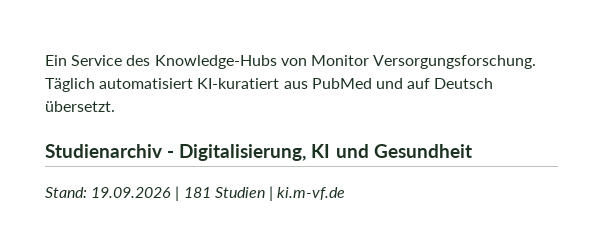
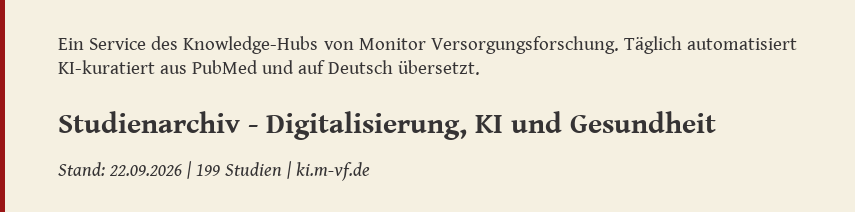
[91,186,211,201] 19.09.2026 | 181 -> [108,161,220,179] 22.09.2026 | 199

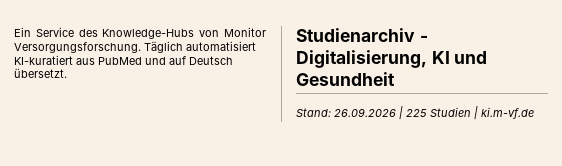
[108,161,220,179] 22.09.2026 | 199 -> [334,106,427,120] 26.09.2026 | 225

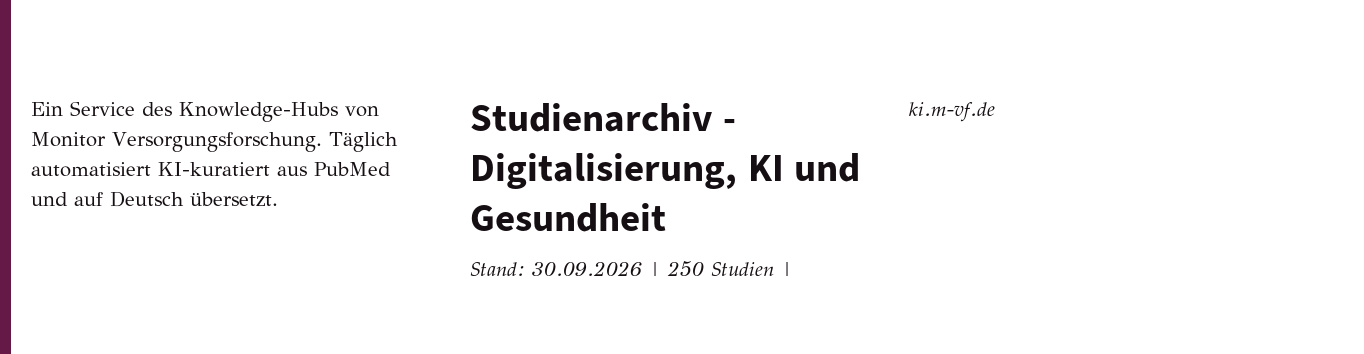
[334,106,427,120] 26.09.2026 | 225 -> [532,261,704,277] 30.09.2026 | 250

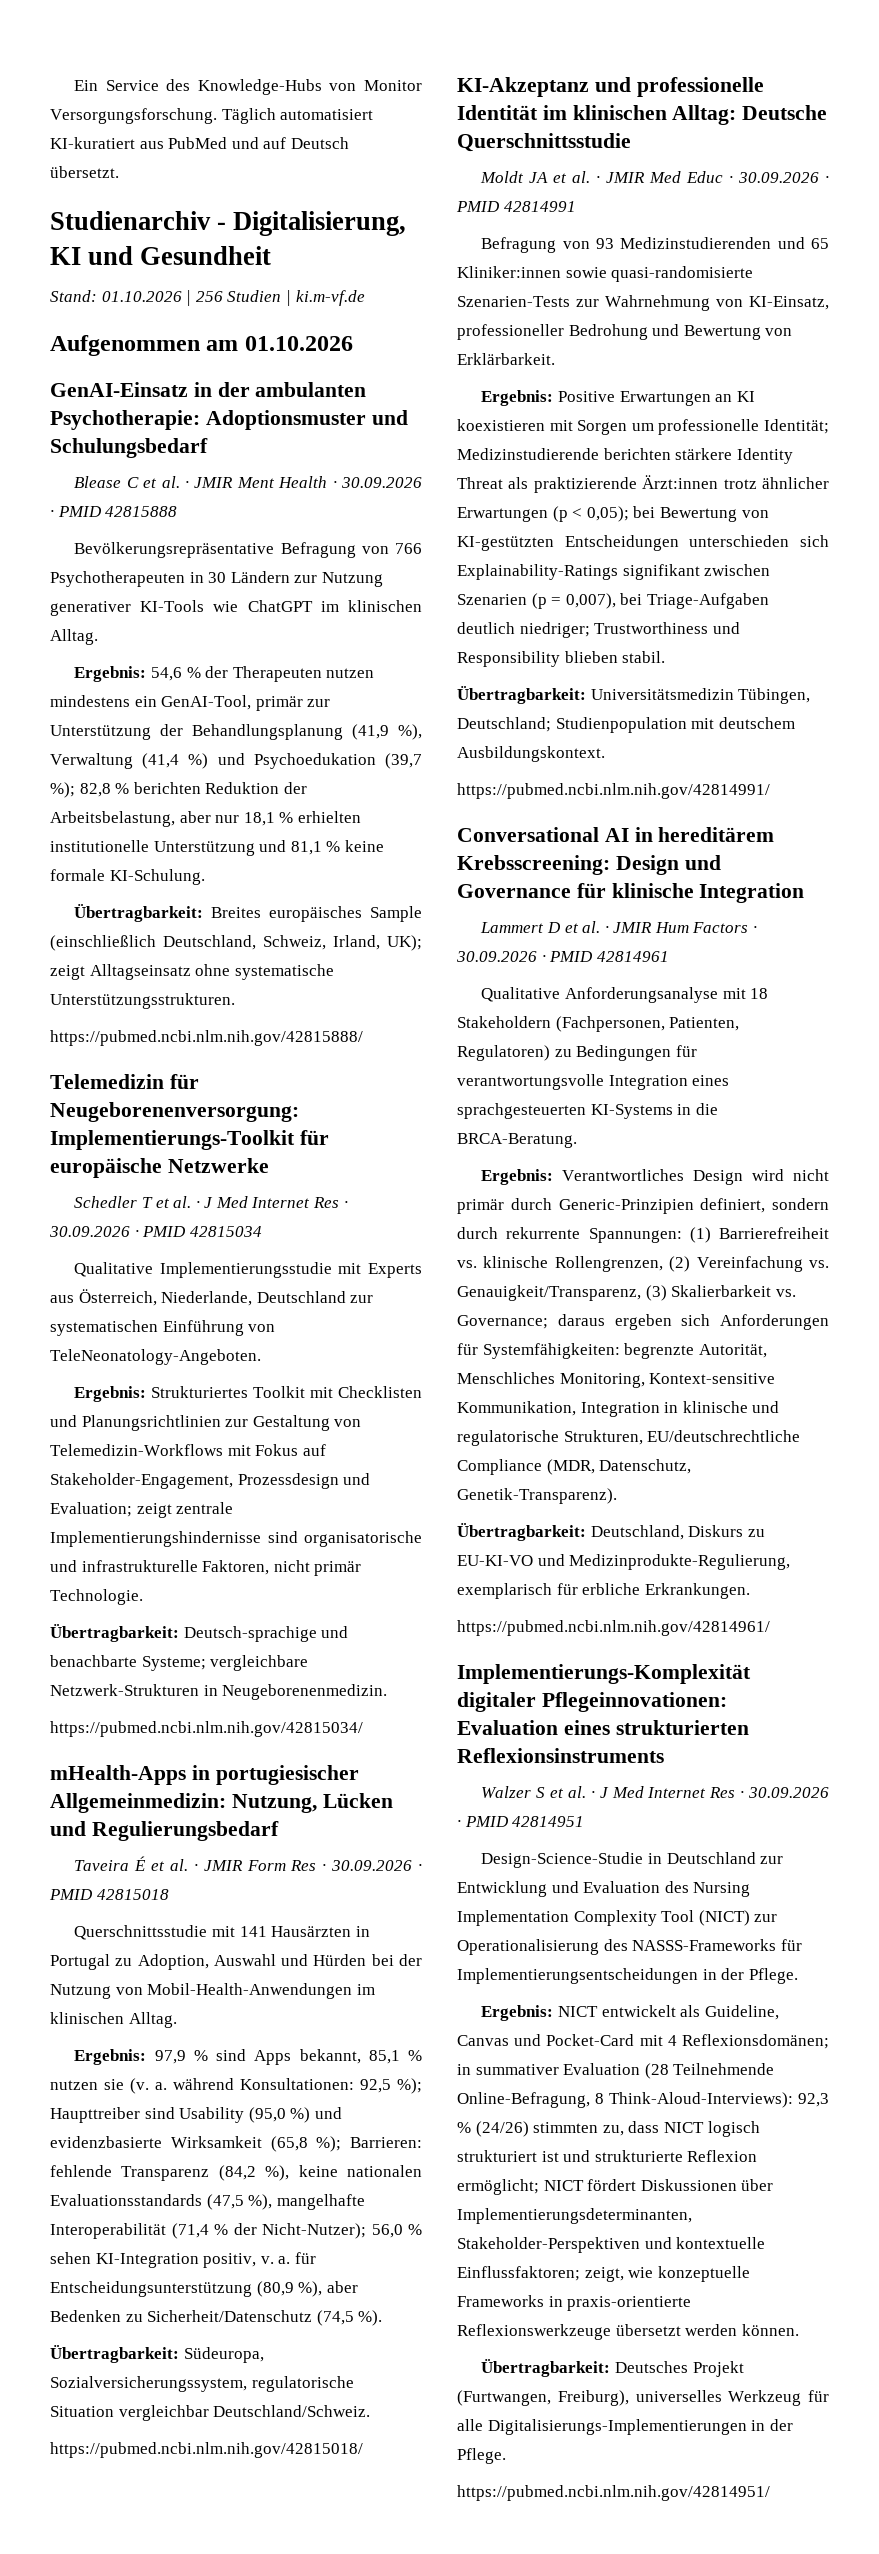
[532,261,704,277] 30.09.2026 | 250 -> [101,290,223,306] 01.10.2026 | 256
(995, 112) none -> [50,335,353,356] [50,382,367,397] [50,410,408,430] [50,438,208,458] [74,476,422,488] [50,506,178,517] [74,542,422,558] [50,571,383,587] [50,600,422,616] [50,629,98,645] [74,666,375,682] [50,695,331,711] [50,724,422,740] [50,753,422,769] [50,782,307,798] [50,811,361,827] [50,840,384,856] [50,869,205,885] [74,904,422,922] [50,935,422,951] [50,964,334,980] [50,993,235,1009] [50,1030,363,1046] [50,1074,199,1089] [50,1102,299,1122] [50,1130,329,1150] [50,1158,269,1178] [74,1196,348,1208] [49,1226,262,1237] [74,1262,422,1278] [50,1289,374,1306] [50,1320,276,1336] [50,1349,261,1365] [74,1386,422,1402] [50,1415,362,1431] [50,1444,326,1456] [50,1473,371,1489] [50,1502,234,1518] [50,1531,422,1547] [50,1560,362,1576] [50,1589,143,1605] [50,1624,349,1642] [50,1655,309,1671] [50,1684,388,1700] [50,1721,363,1737] [50,1765,359,1785] [50,1793,393,1813] [50,1821,279,1841] [74,1856,422,1871] [49,1889,169,1900] [74,1925,370,1940] [50,1954,422,1970] [50,1983,375,1999] [50,2012,177,2028] [74,2049,422,2065] [50,2078,422,2094] [50,2107,342,2123] [50,2136,422,2152] [50,2165,422,2181] [50,2194,365,2210] [50,2223,422,2239] [50,2252,316,2268] [50,2281,358,2297] [50,2310,383,2326] [50,2345,264,2363] [50,2376,354,2392] [50,2405,371,2421] [50,2442,363,2458] [457,77,764,97] [457,105,828,125] [457,133,631,152] [480,171,829,183] [456,201,576,212] [481,237,829,253] [457,266,754,282] [457,295,829,311] [457,324,793,340] [457,353,555,365] [481,390,755,406] [457,419,829,435] [457,448,793,464] [457,475,829,493] [457,506,769,522] [457,535,829,551] [457,564,771,580] [457,593,769,609] [457,622,740,638] [457,651,666,667] [457,686,811,704] [457,717,795,733] [457,746,605,762] [457,783,770,799] [457,827,775,842] [457,855,721,875] [457,883,805,903] [480,921,758,933] [456,951,669,962] [481,987,769,1003] [457,1016,740,1032] [457,1045,697,1061] [457,1074,730,1090] [457,1103,718,1119] [457,1133,577,1148] [481,1169,829,1185] [457,1198,829,1214] [457,1227,829,1243] [457,1256,829,1272] [457,1285,796,1301] [457,1314,829,1330] [457,1343,767,1359] [457,1372,776,1388] [457,1401,780,1417] [457,1430,801,1446] [457,1459,692,1475] [457,1488,617,1504] [457,1523,765,1541] [457,1554,791,1570] [457,1583,750,1599] [457,1620,770,1636] [457,1664,751,1684] [457,1692,727,1712] [457,1720,749,1735] [457,1748,664,1763] [481,1786,829,1798] [457,1816,585,1827] [481,1852,784,1868] [457,1881,751,1897] [457,1910,778,1926] [457,1939,802,1955] [457,1968,798,1984] [481,2005,779,2021] [457,2034,829,2049] [457,2063,775,2079] [457,2092,829,2108] [457,2121,760,2137] [457,2150,758,2162] [457,2179,774,2195] [457,2208,692,2224] [457,2237,766,2253] [457,2266,750,2282] [457,2295,692,2311] [457,2324,799,2340] [481,2359,744,2377] [457,2390,829,2406] [457,2419,793,2435] [457,2448,506,2464] [457,2485,770,2501] // Aufgenommen am 01.10.2026 // GenAI-Einsatz in der ambulanten Psychotherapie: Adoptionsmuster und Schulungsbedarf // Blease C et al. · JMIR Ment Health · 30.09.2026 · PMID 42815888 // Bevölkerungsrepräsentative Befragung von 766 Psychotherapeuten in 30 Ländern zur Nutzung generativer KI-Tools wie ChatGPT im klinischen Alltag. // Ergebnis: 54,6 % der Therapeuten nutzen mindestens ein GenAI-Tool, primär zur Unterstützung der Behandlungsplanung (41,9 %), Verwaltung (41,4 %) und Psychoedukation (39,7 %); 82,8 % berichten Reduktion der Arbeitsbelastung, aber nur 18,1 % erhielten institutionelle Unterstützung und 81,1 % keine formale KI-Schulung. // Übertragbarkeit: Breites europäisches Sample (einschließlich Deutschland, Schweiz, Irland, UK); zeigt Alltagseinsatz ohne systematische Unterstützungsstrukturen. // https://pubmed.ncbi.nlm.nih.gov/42815888/ // Telemedizin für Neugeborenenversorgung: Implementierungs-Toolkit für europäische Netzwerke // Schedler T et al. · J Med Internet Res · 30.09.2026 · PMID 42815034 // Qualitative Implementierungsstudie mit Experts aus Österreich, Niederlande, Deutschland zur systematischen Einführung von TeleNeonatology-Angeboten. // Ergebnis: Strukturiertes Toolkit mit Checklisten und Planungsrichtlinien zur Gestaltung von Telemedizin-Workflows mit Fokus auf Stakeholder-Engagement, Prozessdesign und Evaluation; zeigt zentrale Implementierungshindernisse sind organisatorische und infrastrukturelle Faktoren, nicht primär Technologie. // Übertragbarkeit: Deutsch-sprachige und benachbarte Systeme; vergleichbare Netzwerk-Strukturen in Neugeborenenmedizin. // https://pubmed.ncbi.nlm.nih.gov/42815034/ // mHealth-Apps in portugiesischer Allgemeinmedizin: Nutzung, Lücken und Regulierungsbedarf // Taveira É et al. · JMIR Form Res · 30.09.2026 · PMID 42815018 // Querschnittsstudie mit 141 Hausärzten in Portugal zu Adoption, Auswahl und Hürden bei der Nutzung von Mobil-Health-Anwendungen im klinischen Alltag. // Ergebnis: 97,9 % sind Apps bekannt, 85,1 % nutzen sie (v. a. während Konsultationen: 92,5 %); Haupttreiber sind Usability (95,0 %) und evidenzbasierte Wirksamkeit (65,8 %); Barrieren: fehlende Transparenz (84,2 %), keine nationalen Evaluationsstandards (47,5 %), mangelhafte Interoperabilität (71,4 % der Nicht-Nutzer); 56,0 % sehen KI-Integration positiv, v. a. für Entscheidungsunterstützung (80,9 %), aber Bedenken zu Sicherheit/Datenschutz (74,5 %). // Übertragbarkeit: Südeuropa, Sozialversicherungssystem, regulatorische Situation vergleichbar Deutschland/Schweiz. // https://pubmed.ncbi.nlm.nih.gov/42815018/ // KI-Akzeptanz und professionelle Identität im klinischen Alltag: Deutsche Querschnittsstudie // Moldt JA et al. · JMIR Med Educ · 30.09.2026 · PMID 42814991 // Befragung von 93 Medizinstudierenden und 65 Kliniker:innen sowie quasi-randomisierte Szenarien-Tests zur Wahrnehmung von KI-Einsatz, professioneller Bedrohung und Bewertung von Erklärbarkeit. // Ergebnis: Positive Erwartungen an KI koexistieren mit Sorgen um professionelle Identität; Medizinstudierende berichten stärkere Identity Threat als praktizierende Ärzt:innen trotz ähnlicher Erwartungen (p < 0,05); bei Bewertung von KI-gestützten Entscheidungen unterschieden sich Explainability-Ratings signifikant zwischen Szenarien (p = 0,007), bei Triage-Aufgaben deutlich niedriger; Trustworthiness und Responsibility blieben stabil. // Übertragbarkeit: Universitätsmedizin Tübingen, Deutschland; Studienpopulation mit deutschem Ausbildungskontext. // https://pubmed.ncbi.nlm.nih.gov/42814991/ // Conversational AI in hereditärem Krebsscreening: Design und Governance für klinische Integration // Lammert D et al. · JMIR Hum Factors · 30.09.2026 · PMID 42814961 // Qualitative Anforderungsanalyse mit 18 Stakeholdern (Fachpersonen, Patienten, Regulatoren) zu Bedingungen für verantwortungsvolle Integration eines sprachgesteuerten KI-Systems in die BRCA-Beratung. // Ergebnis: Verantwortliches Design wird nicht primär durch Generic-Prinzipien definiert, sondern durch rekurrente Spannungen: (1) Barrierefreiheit vs. klinische Rollengrenzen, (2) Vereinfachung vs. Genauigkeit/Transparenz, (3) Skalierbarkeit vs. Governance; daraus ergeben sich Anforderungen für Systemfähigkeiten: begrenzte Autorität, Menschliches Monitoring, Kontext-sensitive Kommunikation, Integration in klinische und regulatorische Strukturen, EU/deutschrechtliche Compliance (MDR, Datenschutz, Genetik-Transparenz). // Übertragbarkeit: Deutschland, Diskurs zu EU-KI-VO und Medizinprodukte-Regulierung, exemplarisch für erbliche Erkrankungen. // https://pubmed.ncbi.nlm.nih.gov/42814961/ // Implementierungs-Komplexität digitaler Pflegeinnovationen: Evaluation eines strukturierten Reflexionsinstruments // Walzer S et al. · J Med Internet Res · 30.09.2026 · PMID 42814951 // Design-Science-Studie in Deutschland zur Entwicklung und Evaluation des Nursing Implementation Complexity Tool (NICT) zur Operationalisierung des NASSS-Frameworks für Implementierungsentscheidungen in der Pflege. // Ergebnis: NICT entwickelt als Guideline, Canvas und Pocket-Card mit 4 Reflexionsdomänen; in summativer Evaluation (28 Teilnehmende Online-Befragung, 8 Think-Aloud-Interviews): 92,3 % (24/26) stimmten zu, dass NICT logisch strukturiert ist und strukturierte Reflexion ermöglicht; NICT fördert Diskussionen über Implementierungsdeterminanten, Stakeholder-Perspektiven und kontextuelle Einflussfaktoren; zeigt, wie konzeptuelle Frameworks in praxis-orientierte Reflexionswerkzeuge übersetzt werden können. // Übertragbarkeit: Deutsches Projekt (Furtwangen, Freiburg), universelles Werkzeug für alle Digitalisierungs-Implementierungen in der Pflege. // https://pubmed.ncbi.nlm.nih.gov/42814951/

